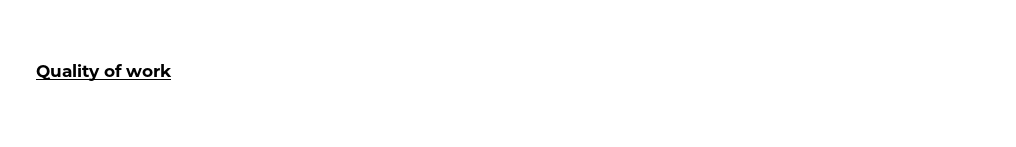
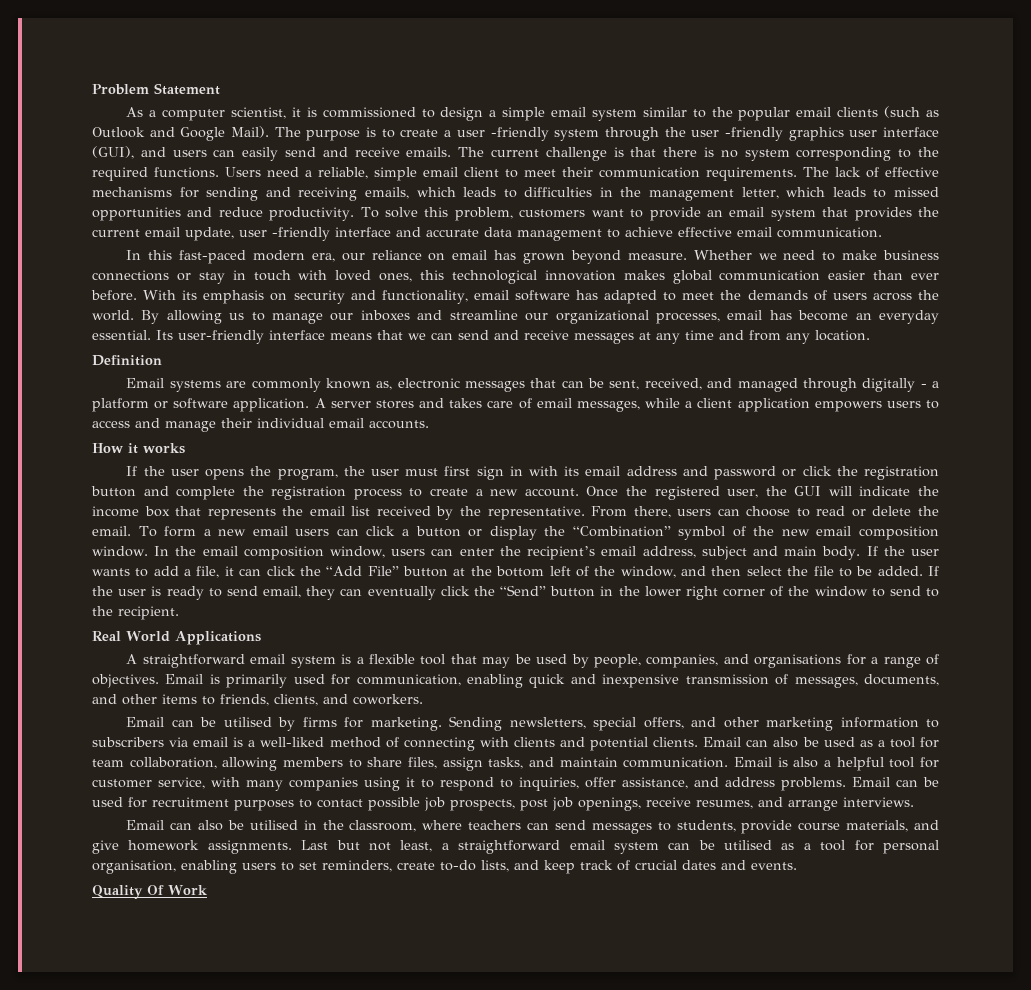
[36,64,173,81] Quality of work -> [92,83,220,95] [126,106,939,121] [92,126,940,141] [92,146,939,161] [92,167,939,181] [92,187,940,201] [92,207,939,221] [92,227,882,241] [126,250,939,264] [92,270,939,284] [91,290,940,304] [92,310,939,324] [92,330,870,344] [92,355,162,366] [126,378,939,392] [92,398,939,412] [92,418,429,432] [92,443,185,454] [126,466,939,480] [91,486,939,500] [92,506,939,520] [92,526,939,540] [92,546,939,560] [92,566,939,578] [92,585,939,600] [92,606,179,620] [92,631,261,645] [126,654,940,668] [92,674,940,688] [92,694,423,706] [126,716,939,731] [92,737,940,751] [92,757,939,771] [92,777,939,791] [92,797,914,811] [126,820,939,834] [92,840,940,854] [92,860,797,874] [92,885,208,899] Problem Statement // As a computer scientist, it is commissioned to design a simple email system similar to the popular email clients (such as Outlook and Google Mail). The purpose is to create a user -friendly system through the user -friendly graphics user interface (GUI), and users can easily send and receive emails. The current challenge is that there is no system corresponding to the required functions. Users need a reliable, simple email client to meet their communication requirements. The lack of effective mechanisms for sending and receiving emails, which leads to difficulties in the management letter, which leads to missed opportunities and reduce productivity. To solve this problem, customers want to provide an email system that provides the current email update, user -friendly interface and accurate data management to achieve effective email communication. // In this fast-paced modern era, our reliance on email has grown beyond measure. Whether we need to make business connections or stay in touch with loved ones, this technological innovation makes global communication easier than ever before. With its emphasis on security and functionality, email software has adapted to meet the demands of users across the world. By allowing us to manage our inboxes and streamline our organizational processes, email has become an everyday essential. Its user-friendly interface means that we can send and receive messages at any time and from any location. // Definition // Email systems are commonly known as, electronic messages that can be sent, received, and managed through digitally - a platform or software application. A server stores and takes care of email messages, while a client application empowers users to access and manage their individual email accounts. // How it works // If the user opens the program, the user must first sign in with its email address and password or click the registration button and complete the registration process to create a new account. Once the registered user, the GUI will indicate the income box that represents the email list received by the representative. From there, users can choose to read or delete the email. To form a new email users can click a button or display the “Combination” symbol of the new email composition window. In the email composition window, users can enter the recipient’s email address, subject and main body. If the user wants to add a file, it can click the “Add File” button at the bottom left of the window, and then select the file to be added. If the user is ready to send email, they can eventually click the “Send” button in the lower right corner of the window to send to the recipient. // Real World Applications // A straightforward email system is a flexible tool that may be used by people, companies, and organisations for a range of objectives. Email is primarily used for communication, enabling quick and inexpensive transmission of messages, documents, and other items to friends, clients, and coworkers. // Email can be utilised by firms for marketing. Sending newsletters, special offers, and other marketing information to subscribers via email is a well-liked method of connecting with clients and potential clients. Email can also be used as a tool for team collaboration, allowing members to share files, assign tasks, and maintain communication. Email is also a helpful tool for customer service, with many companies using it to respond to inquiries, offer assistance, and address problems. Email can be used for recruitment purposes to contact possible job prospects, post job openings, receive resumes, and arrange interviews. // Email can also be utilised in the classroom, where teachers can send messages to students, provide course materials, and give homework assignments. Last but not least, a straightforward email system can be utilised as a tool for personal organisation, enabling users to set reminders, create to-do lists, and keep track of crucial dates and events. // Quality Of Work

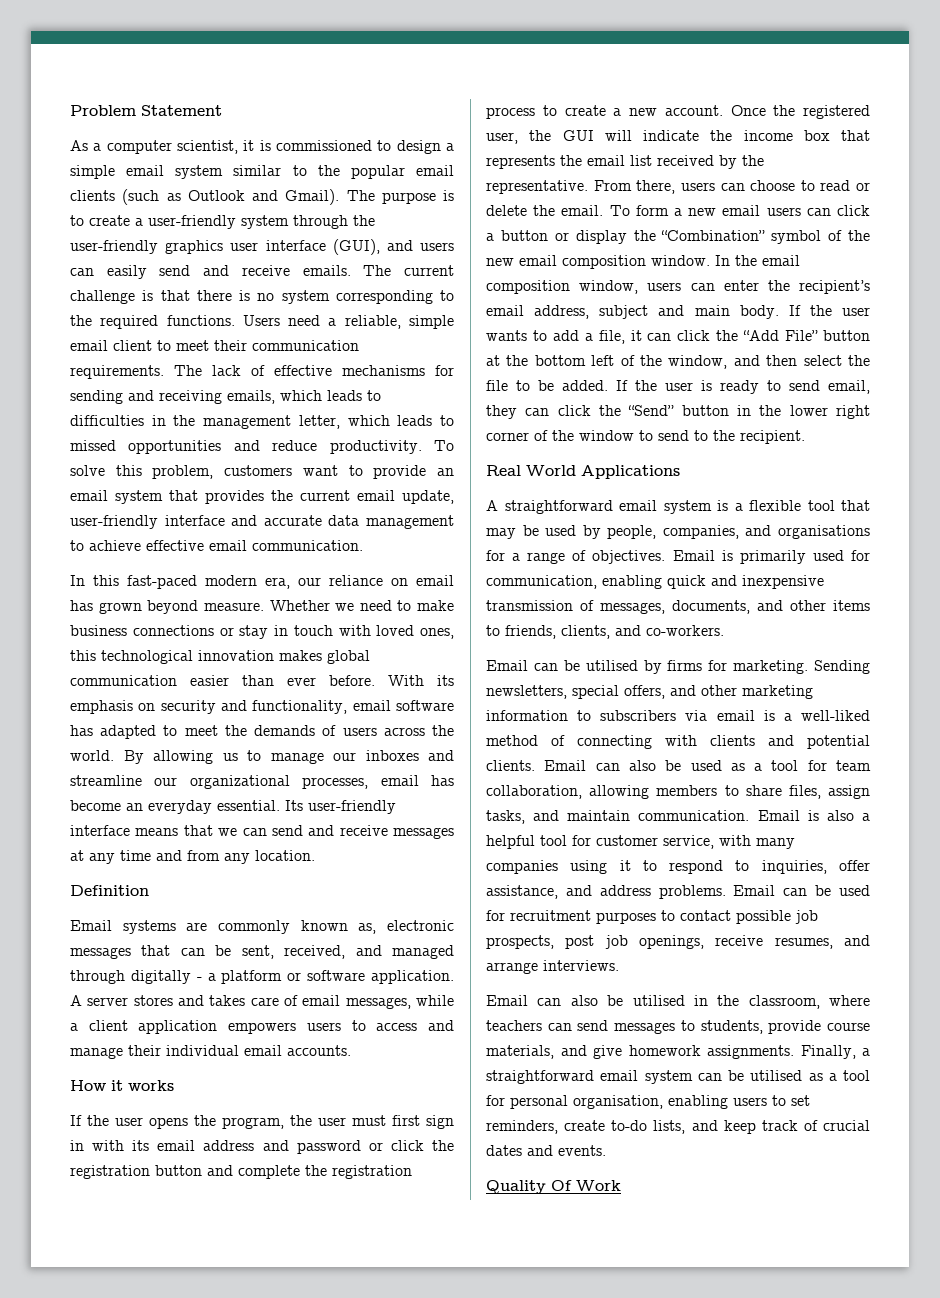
[180,126,270,141] Google Mail). -> [285,189,340,205] Gmail).
[456,127,549,141] user -friendly -> [148,215,236,229] user-friendly
[691,127,783,141] user -friendly -> [70,240,158,254] user-friendly
[239,227,330,241] user -friendly -> [70,515,158,529] user-friendly
[367,586,436,600] eventually -> (550, 412) none
[353,694,423,705] coworkers. -> [646,625,724,636] co-workers.
[301,840,433,852] Last but not least, -> [800,1045,856,1059] Finally,

